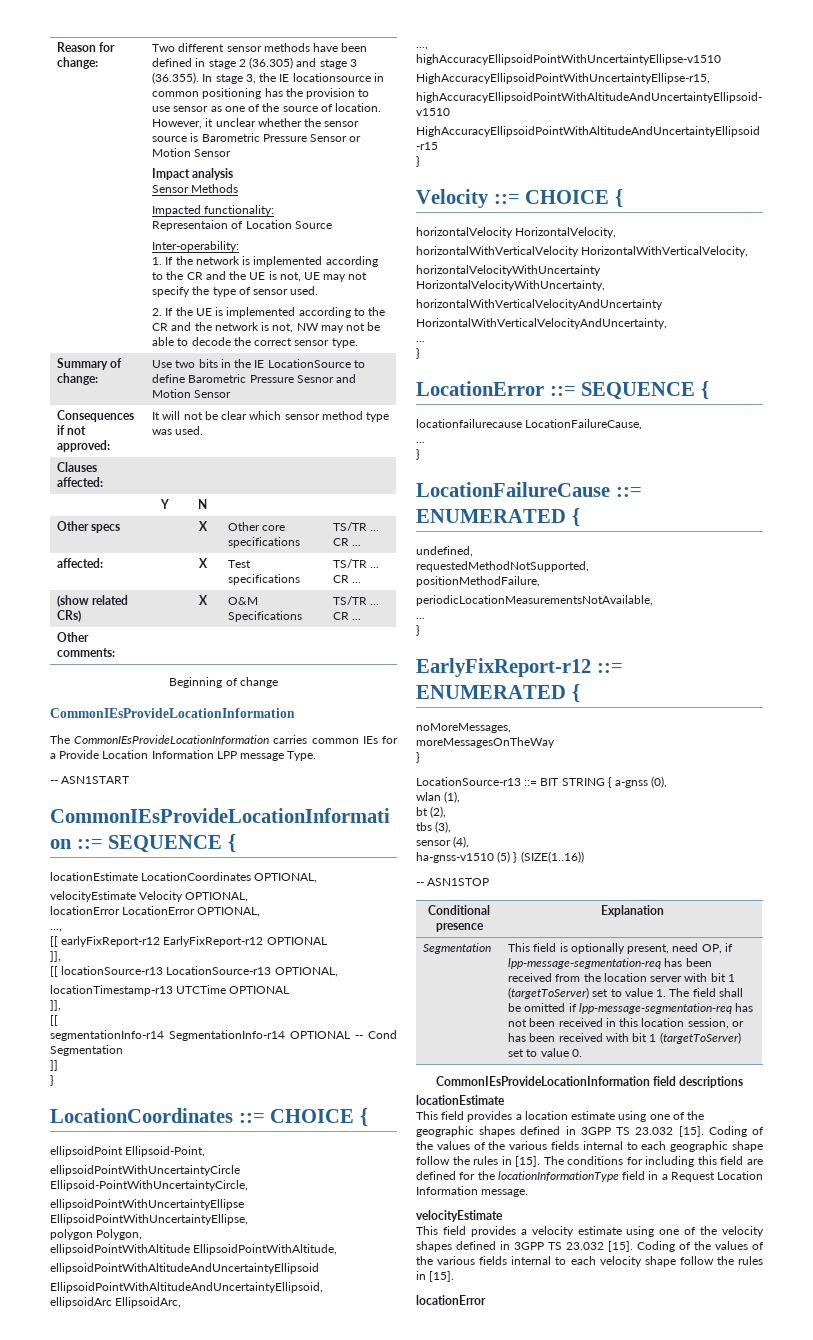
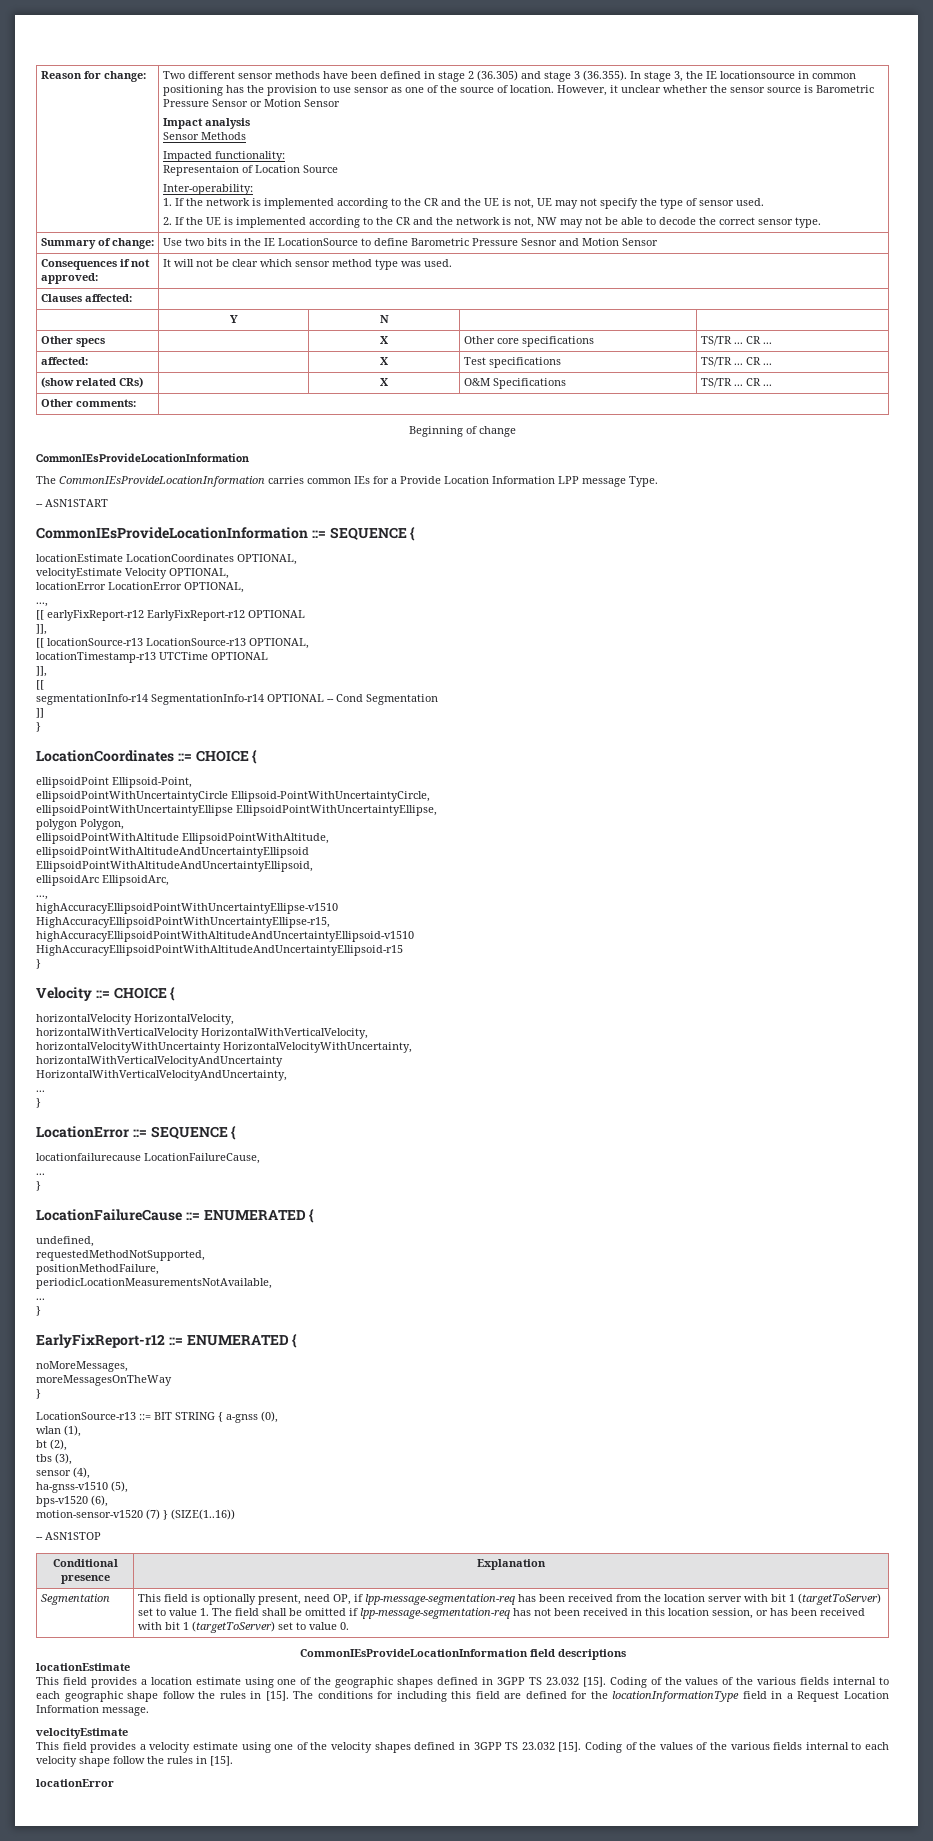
[497,851,511,863] (5) -> [111,1481,128,1493] [36,1495,108,1507] [36,1509,160,1520] (5), // bps-v1520 (6), // motion-sensor-v1520 (7)

